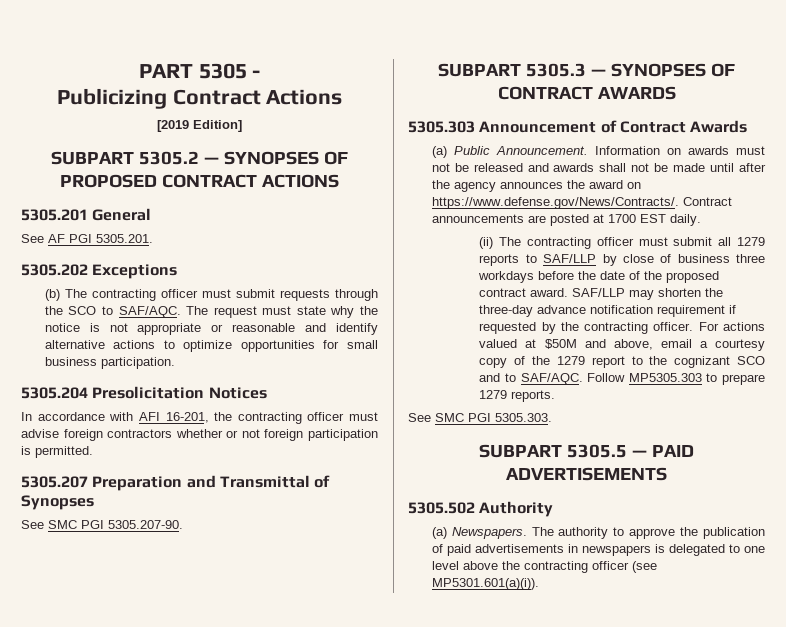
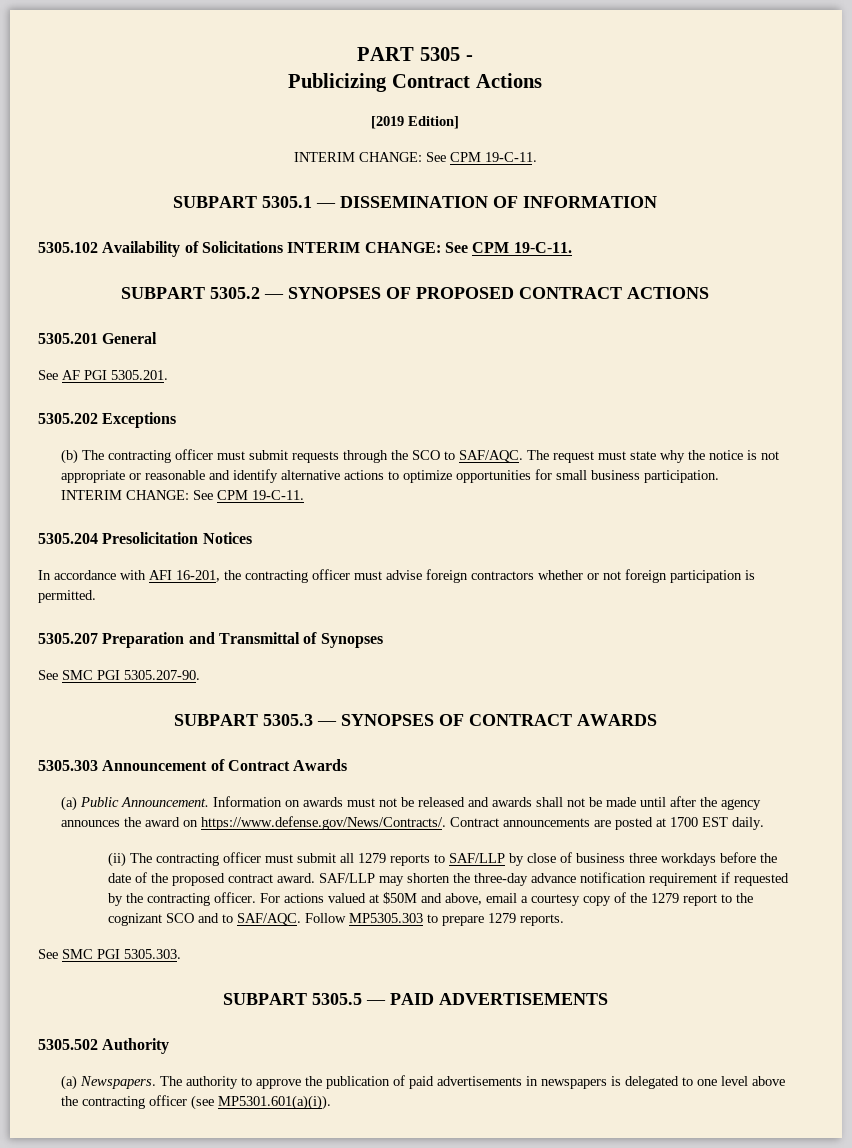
(242, 126) none -> [293,152,537,162] [173,196,657,208] [38,241,572,257] // INTERIM CHANGE: See CPM 19-C-11. // SUBPART 5305.1 — DISSEMINATION OF INFORMATION // 5305.102 Availability of Solicitations INTERIM CHANGE: See CPM 19-C-11.
(175, 363) none -> [61,490,305,500] // INTERIM CHANGE: See CPM 19-C-11.

